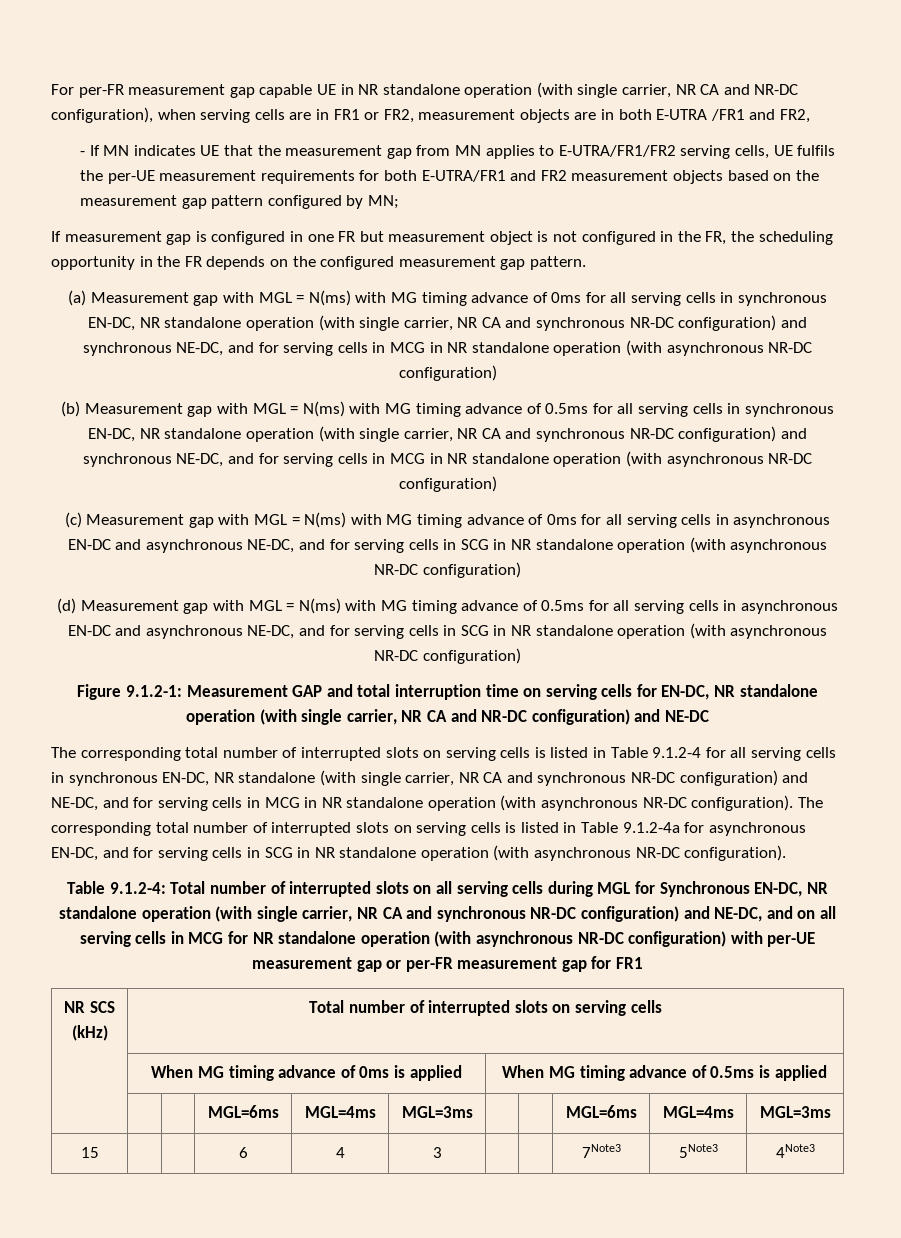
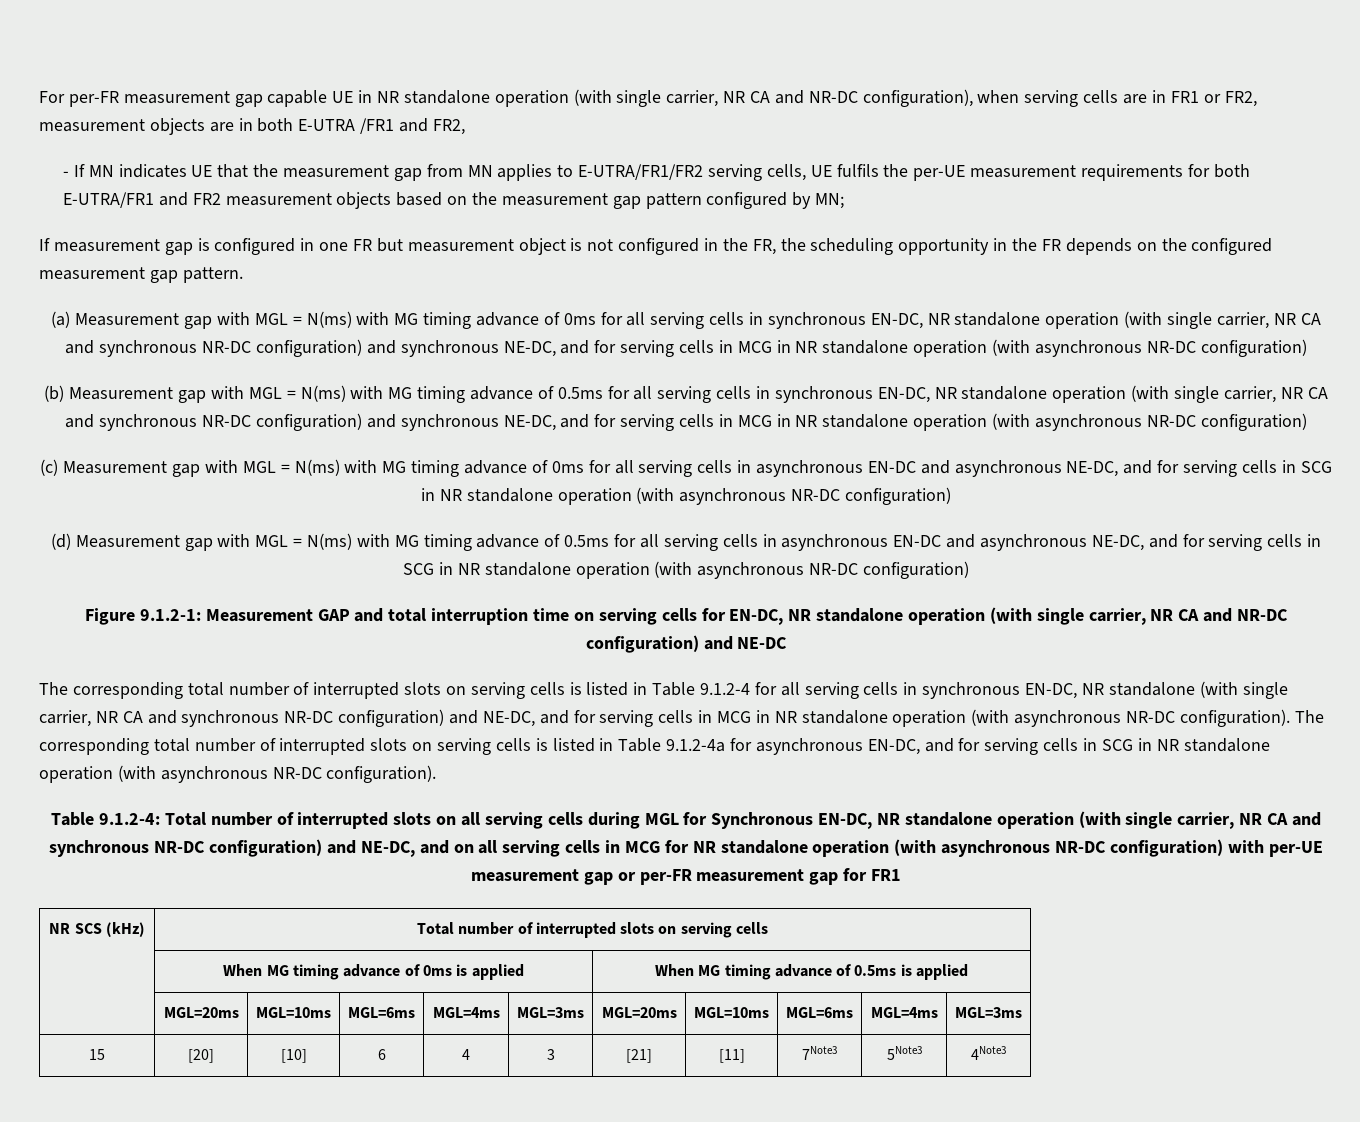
(827, 1073) | -> [163,1007,239,1018] [256,1007,331,1018] MGL=20ms | MGL=10ms
(473, 1112) | -> [601,1007,677,1018] [694,1007,769,1018] MGL=20ms | MGL=10ms
(99, 1152) | -> [188,1049,214,1063] [280,1049,307,1063] [20] | [10]
(442, 1152) | -> [626,1049,652,1063] [718,1049,745,1063] [21] | [11]

